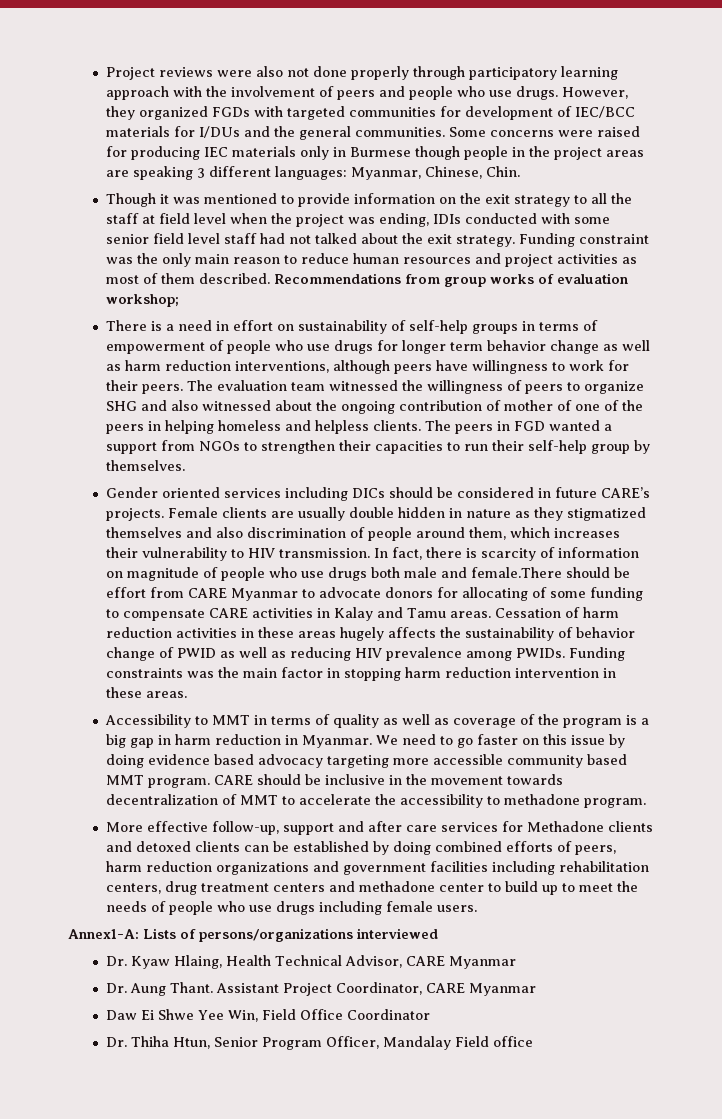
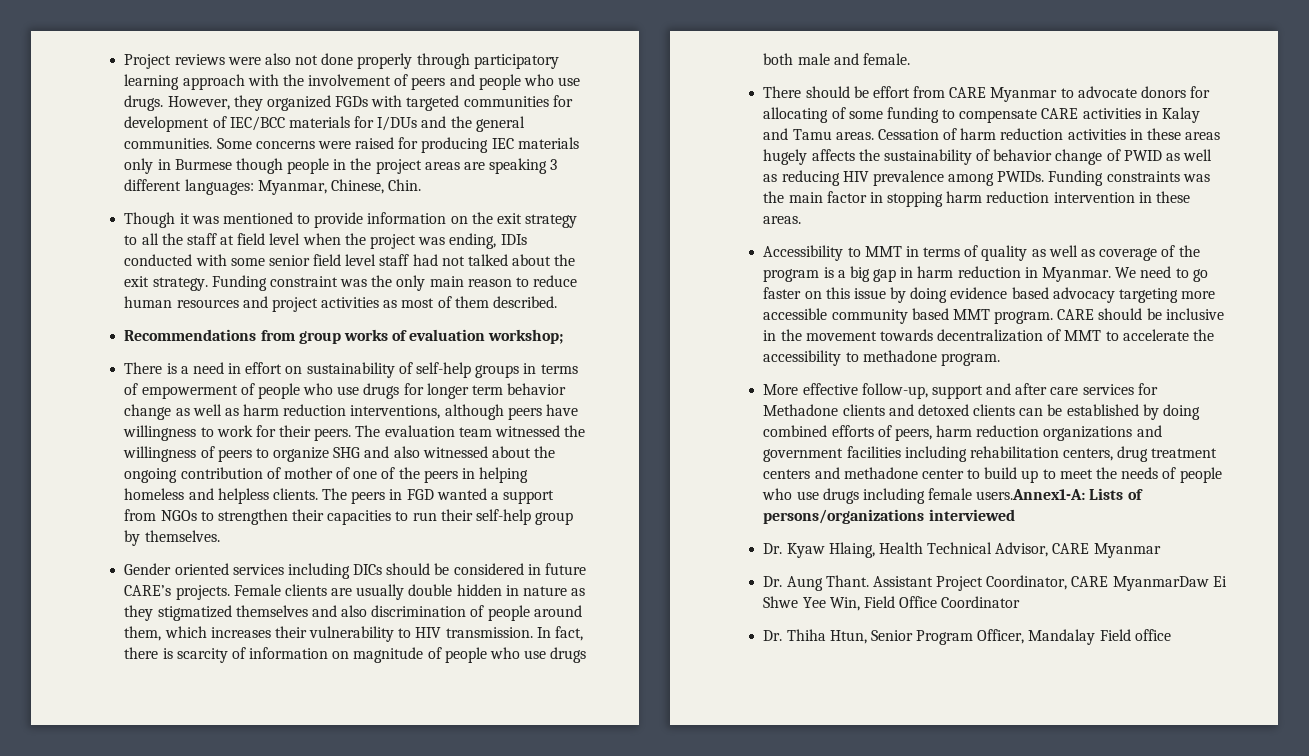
(270, 278) none -> (558, 302) //
[470,567,562,578] female.There -> [862,53,910,65] [763,86,802,98] female. // There
[436,905,477,912] [68,929,139,939] users. // Annex1-A: -> [976,489,1086,500] users.Annex1-A:
[468,983,536,996] [105,1010,137,1020] Myanmar // Daw -> [1112,576,1209,591] MyanmarDaw

